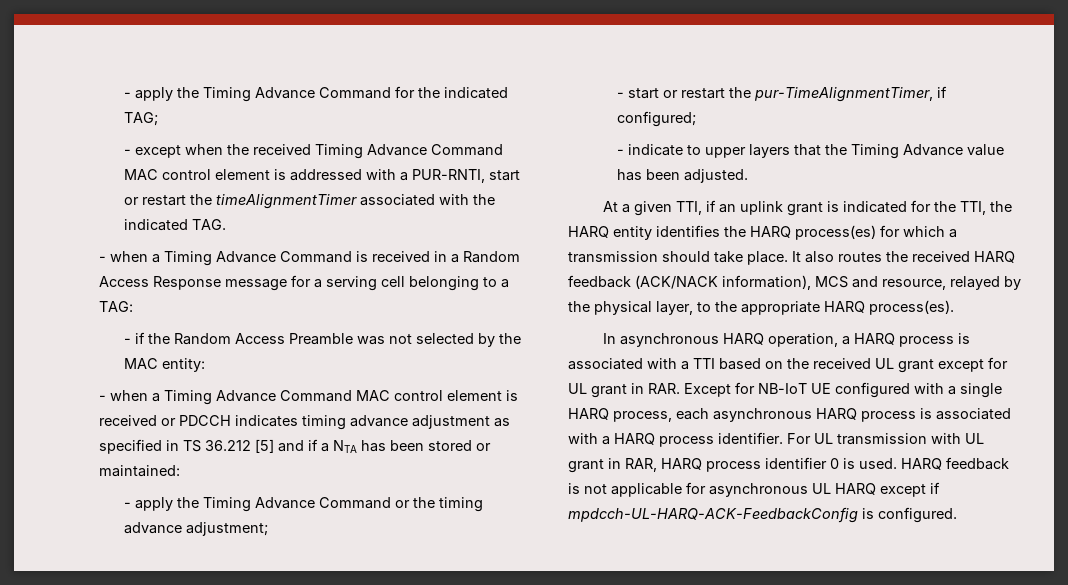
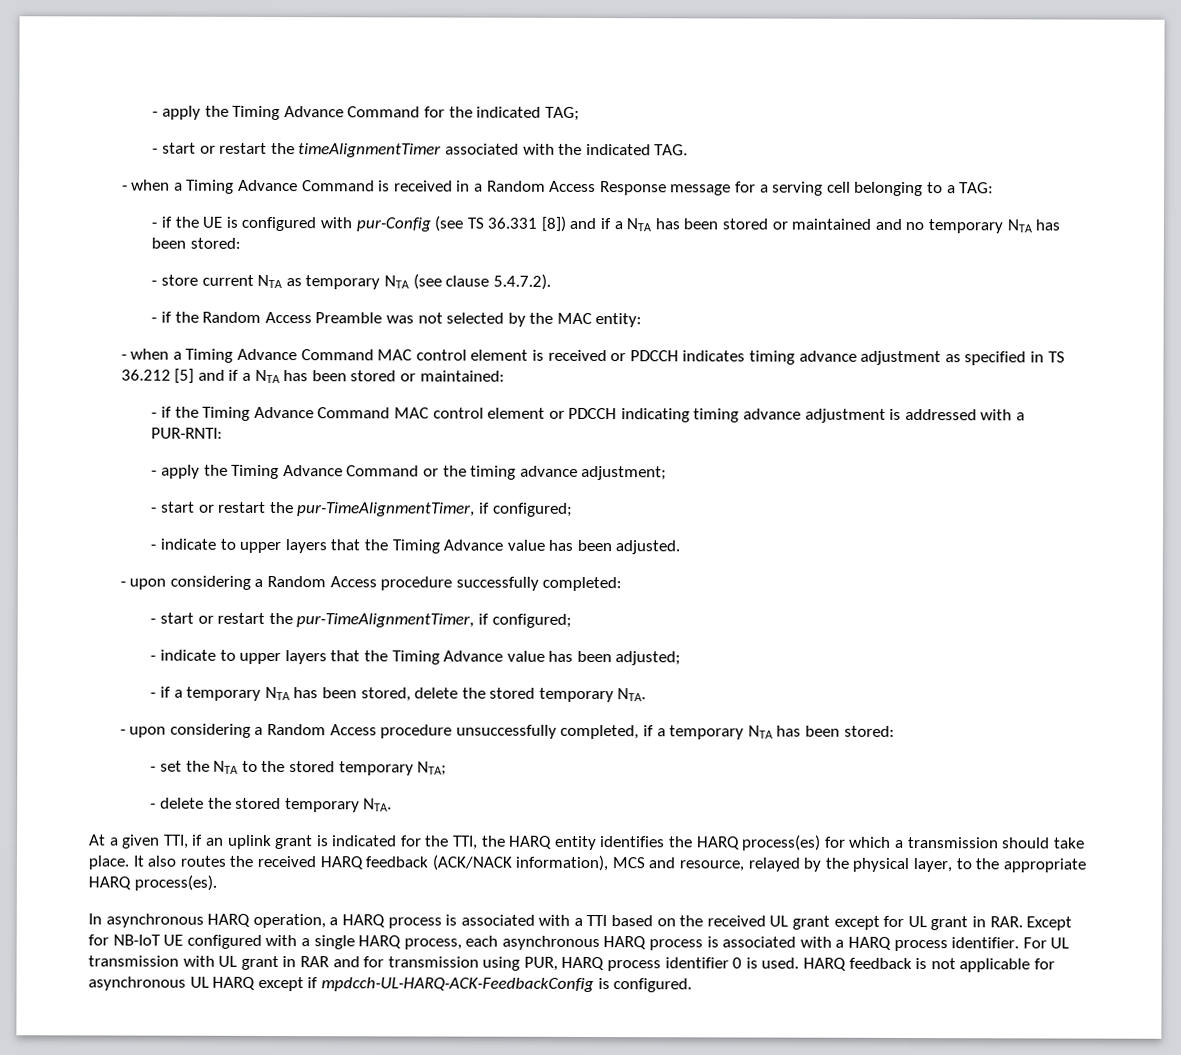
[134,144,503,159] [123,169,485,183] except when the received Timing Advance Command MAC control element is addressed with a PUR-RNTI, -> (159, 151) none
(134, 306) none -> [151,215,1061,234] [151,237,241,249] [151,273,551,290] // - if the UE is configured with pur-Config (see TS 36.331 [8]) and if a NTA has been stored or maintained and no temporary NTA has been stored: // - store current NTA as temporary NTA (see clause 5.4.7.2).
(181, 471) none -> [151,406,1026,423] [151,427,224,439] // - if the Timing Advance Command MAC control element or PDCCH indicating timing advance adjustment is addressed with a PUR-RNTI:
(748, 176) none -> [119,575,623,592] [150,612,572,628] [150,649,682,666] [150,686,647,703] [119,723,895,740] [150,760,448,776] [150,797,393,813] // - upon considering a Random Access procedure successfully completed: // - start or restart the pur-TimeAlignmentTimer, if configured; // - indicate to upper layers that the Timing Advance value has been adjusted; // - if a temporary NTA has been stored, delete the stored temporary NTA. // - upon considering a Random Access procedure unsuccessfully completed, if a temporary NTA has been stored: // - set the NTA to the stored temporary NTA; // - delete the stored temporary NTA.
[625,458,657,472] RAR, -> [299,956,558,971] RAR and for transmission using PUR,

